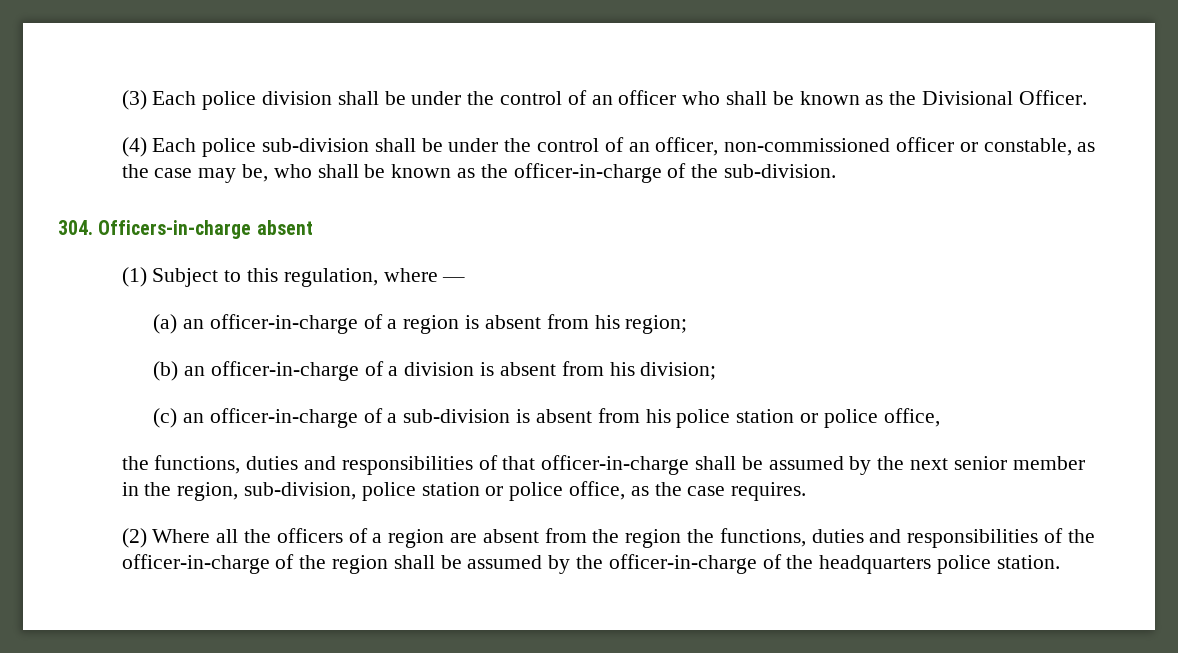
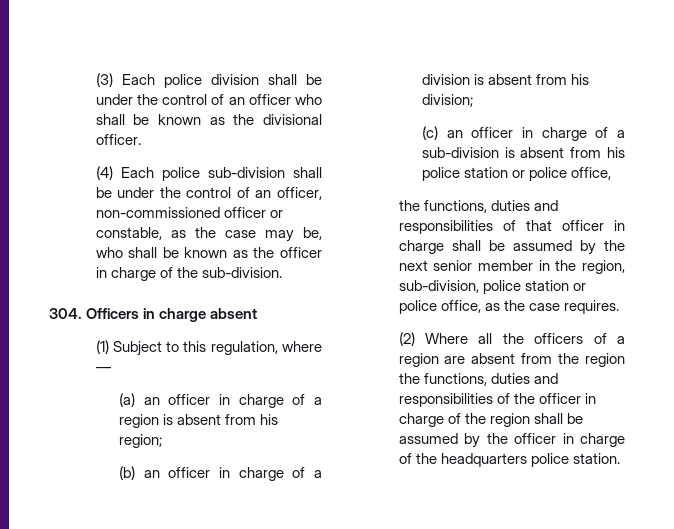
[921,90,1087,105] Divisional Officer. -> [263,114,322,125] [95,134,141,145] divisional officer.
[513,163,662,183] officer-in-charge -> [280,247,322,258] [95,267,156,281] officer in charge
[98,220,252,239] Officers-in-charge -> [86,308,207,322] Officers in charge
[209,314,358,334] officer-in-charge -> [168,394,284,408] officer in charge
[210,361,359,381] officer-in-charge -> [168,467,284,481] officer in charge
[209,408,358,428] officer-in-charge -> [471,127,587,141] officer in charge
[541,455,690,475] officer-in-charge -> [561,220,625,231] [398,240,444,254] officer in charge
[121,554,270,574] officer-in-charge -> [538,393,596,404] [398,413,444,427] officer in charge
[608,554,757,574] officer-in-charge -> [514,433,625,447] officer in charge

